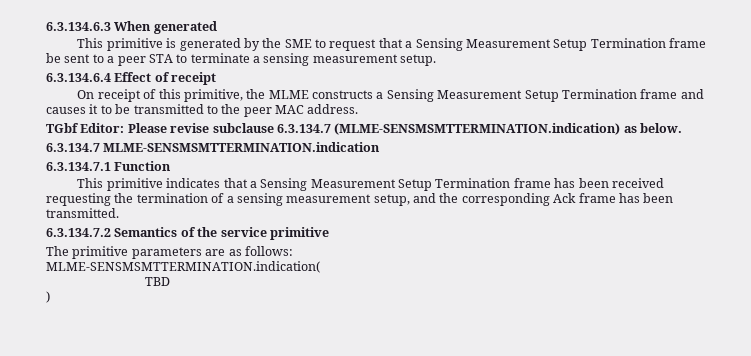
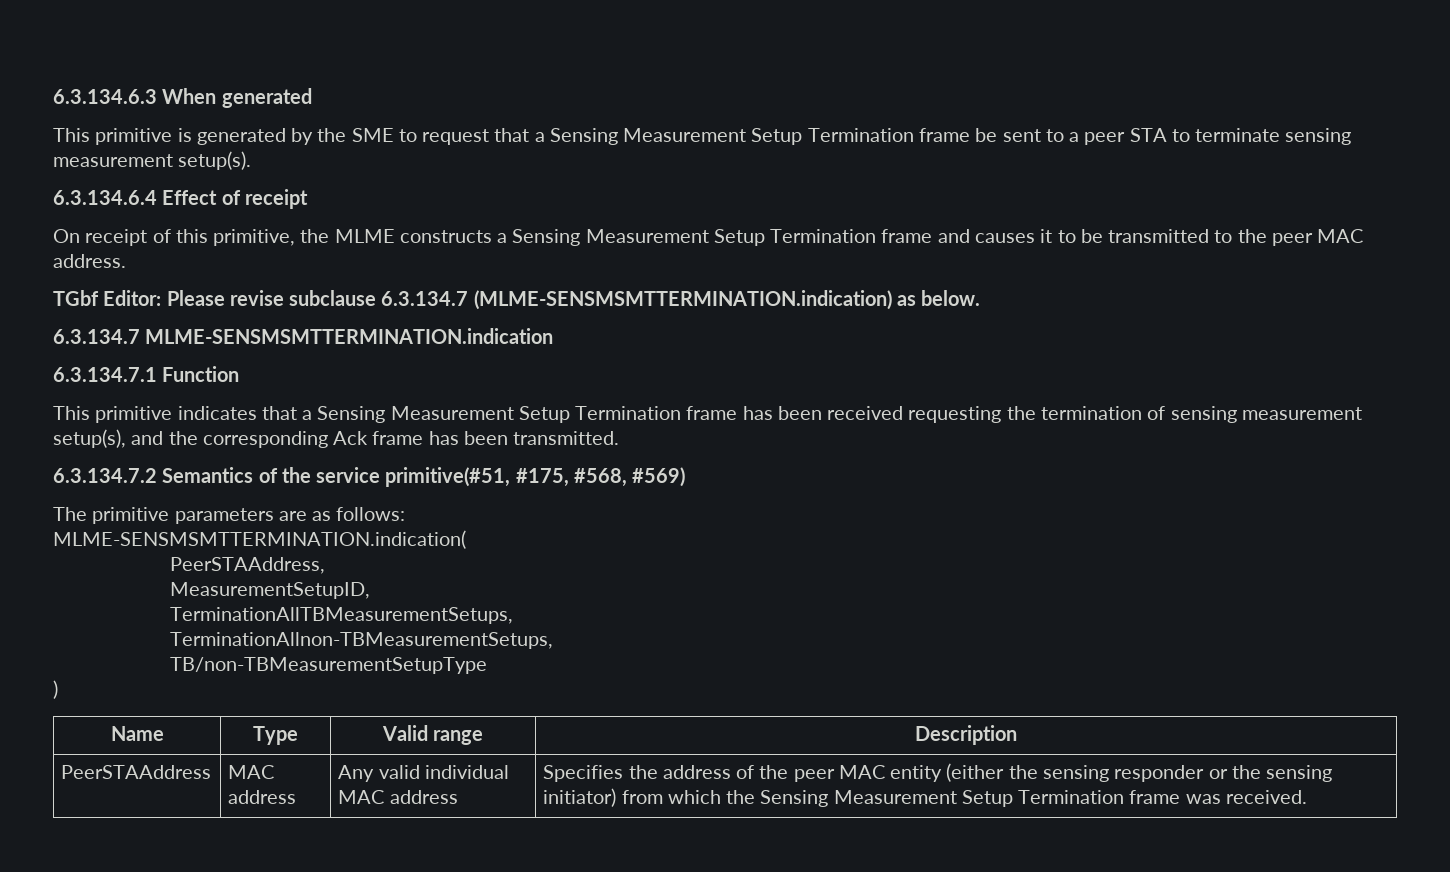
[253,53,437,66] a sensing measurement setup. -> [1285,128,1352,145] [53,151,252,170] sensing measurement setup(s).
[226,193,410,206] a sensing measurement setup, -> [1170,406,1362,423] [53,429,126,448] sensing measurement setup(s),
[269,227,329,240] primitive -> [385,467,686,487] primitive(#51, #175, #568, #569)
[144,277,170,286] [46,291,50,303] TBD // ) -> [169,557,325,574] [169,582,370,599] [169,607,513,624] [169,632,553,649] [169,657,487,674] [53,680,58,699] [110,726,164,741] [253,726,298,745] [381,725,484,745] [915,725,1017,745] [61,765,212,779] [228,765,275,779] [228,790,297,804] [338,765,509,782] [338,790,458,804] [543,763,1333,782] [543,788,1307,807] PeerSTAAddress, // MeasurementSetupID, // TerminationAllTBMeasurementSetups, // TerminationAllnon-TBMeasurementSetups, // TB/non-TBMeasurementSetupType // ) // Name | Type | Valid range | Description // PeerSTAAddress | MAC address | Any valid individual MAC address | Specifies the address of the peer MAC entity (either the sensing responder or the sensing initiator) from which the Sensing Measurement Setup Termination frame was received.

